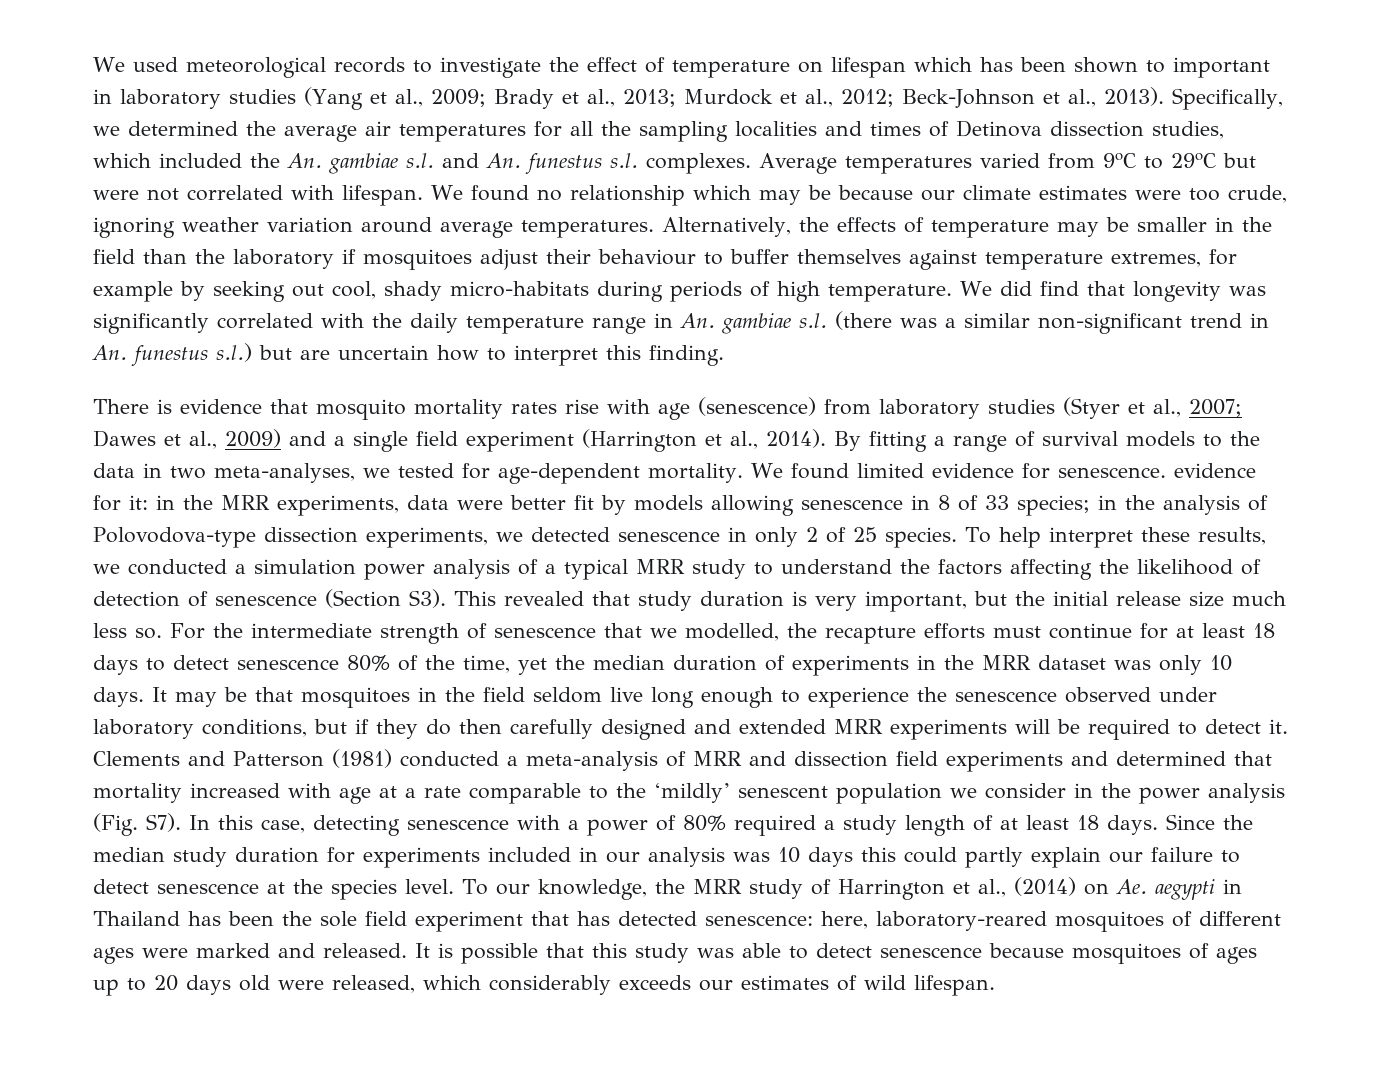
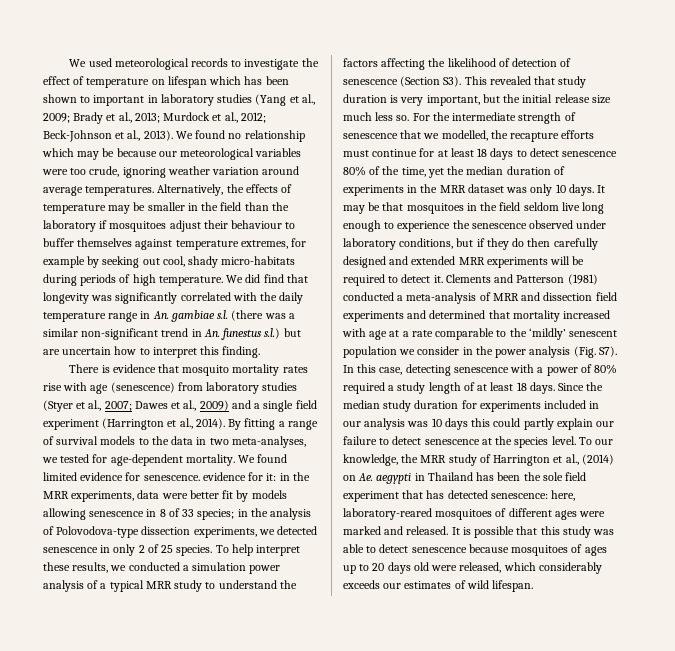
[1171,88,1283,110] [93,120,1224,142] [93,153,1256,174] [93,185,423,206] Specifically, we determined the average air temperatures for all the sampling localities and times of Detinova dissection studies, which included the An. gambiae s.l. and An. funestus s.l. complexes. Average temperatures varied from 9oC to 29oC but were not correlated with lifespan. -> (173, 135) none
[962,185,1127,200] climate estimates -> [180,148,302,160] meteorological variables

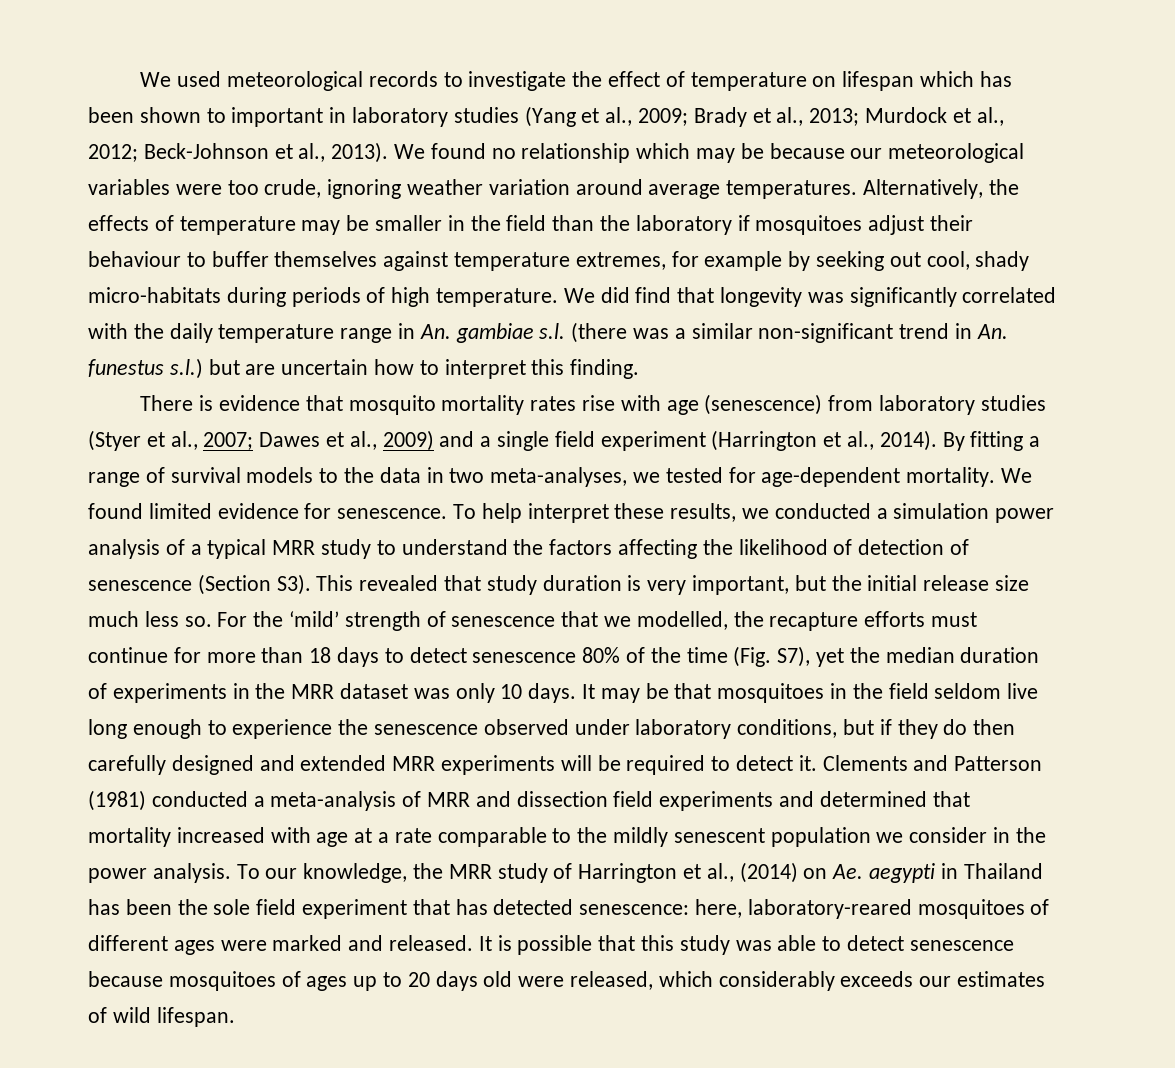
[202,472,310,481] [43,490,287,502] [43,508,312,520] [43,526,318,538] [43,544,213,556] evidence for it: in the MRR experiments, data were better fit by models allowing senescence in 8 of 33 species; in the analysis of Polovodova-type dissection experiments, we detected senescence in only 2 of 25 species. -> (448, 513) none
[452,112,517,121] intermediate -> [289,611,340,627] ‘mild’
[437,148,474,157] at least -> [206,647,304,663] more than
[401,167,426,177] time, -> [686,646,811,667] time (Fig. S7),
[528,328,566,340] ‘mildly’ -> [613,827,669,847] mildly
[529,346,617,358] [343,364,618,376] [343,382,604,394] [343,400,600,412] [343,418,615,430] [343,436,576,448] analysis (Fig. S7). In this case, detecting senescence with a power of 80% required a study length of at least 18 days. Since the median study duration for experiments included in our analysis was 10 days this could partly explain our failure to detect senescence at the species level. -> [152,863,231,883] analysis.

